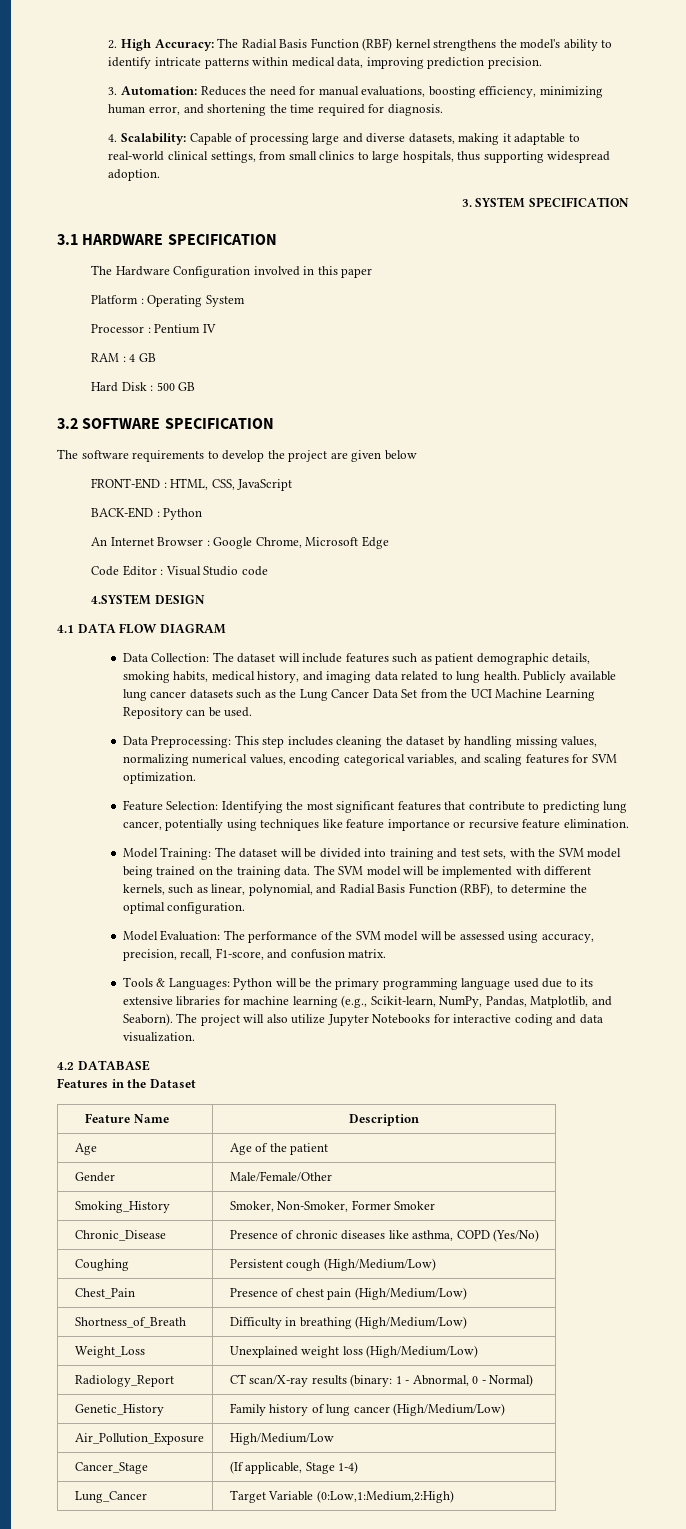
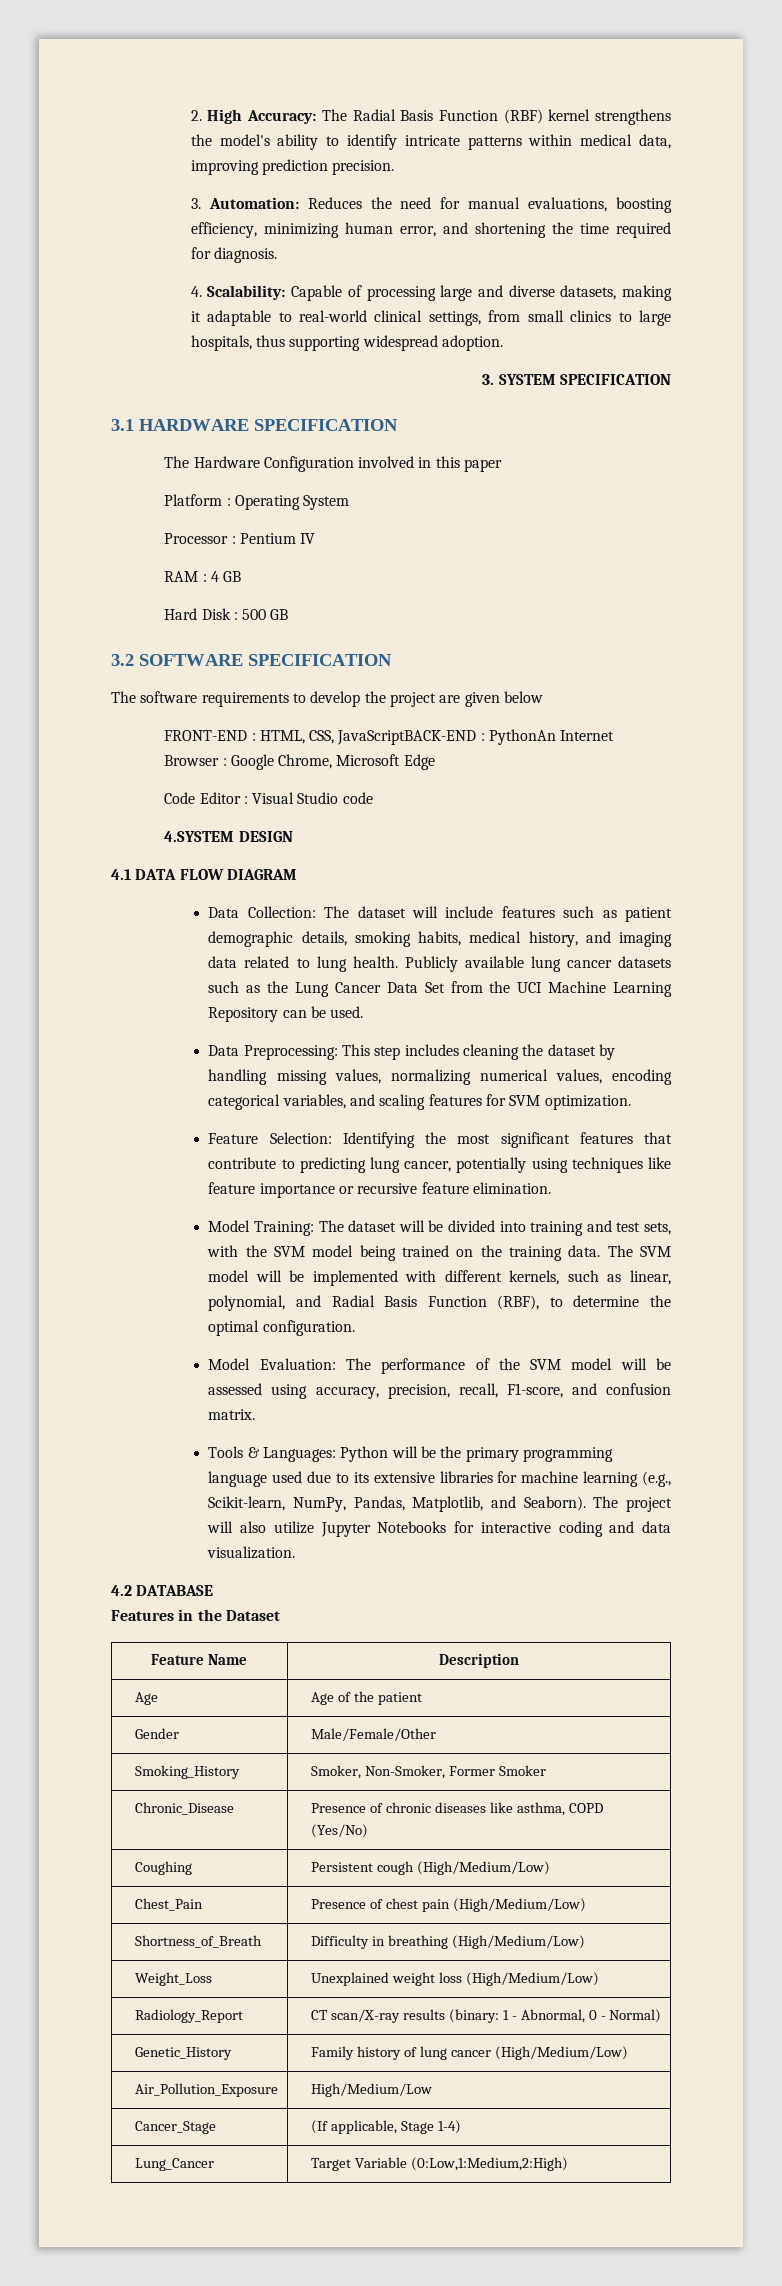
[237,479,293,491] [91,507,203,520] [91,537,108,546] JavaScript // BACK-END : Python // An -> [337,729,557,745] JavaScriptBACK-END : PythonAn

